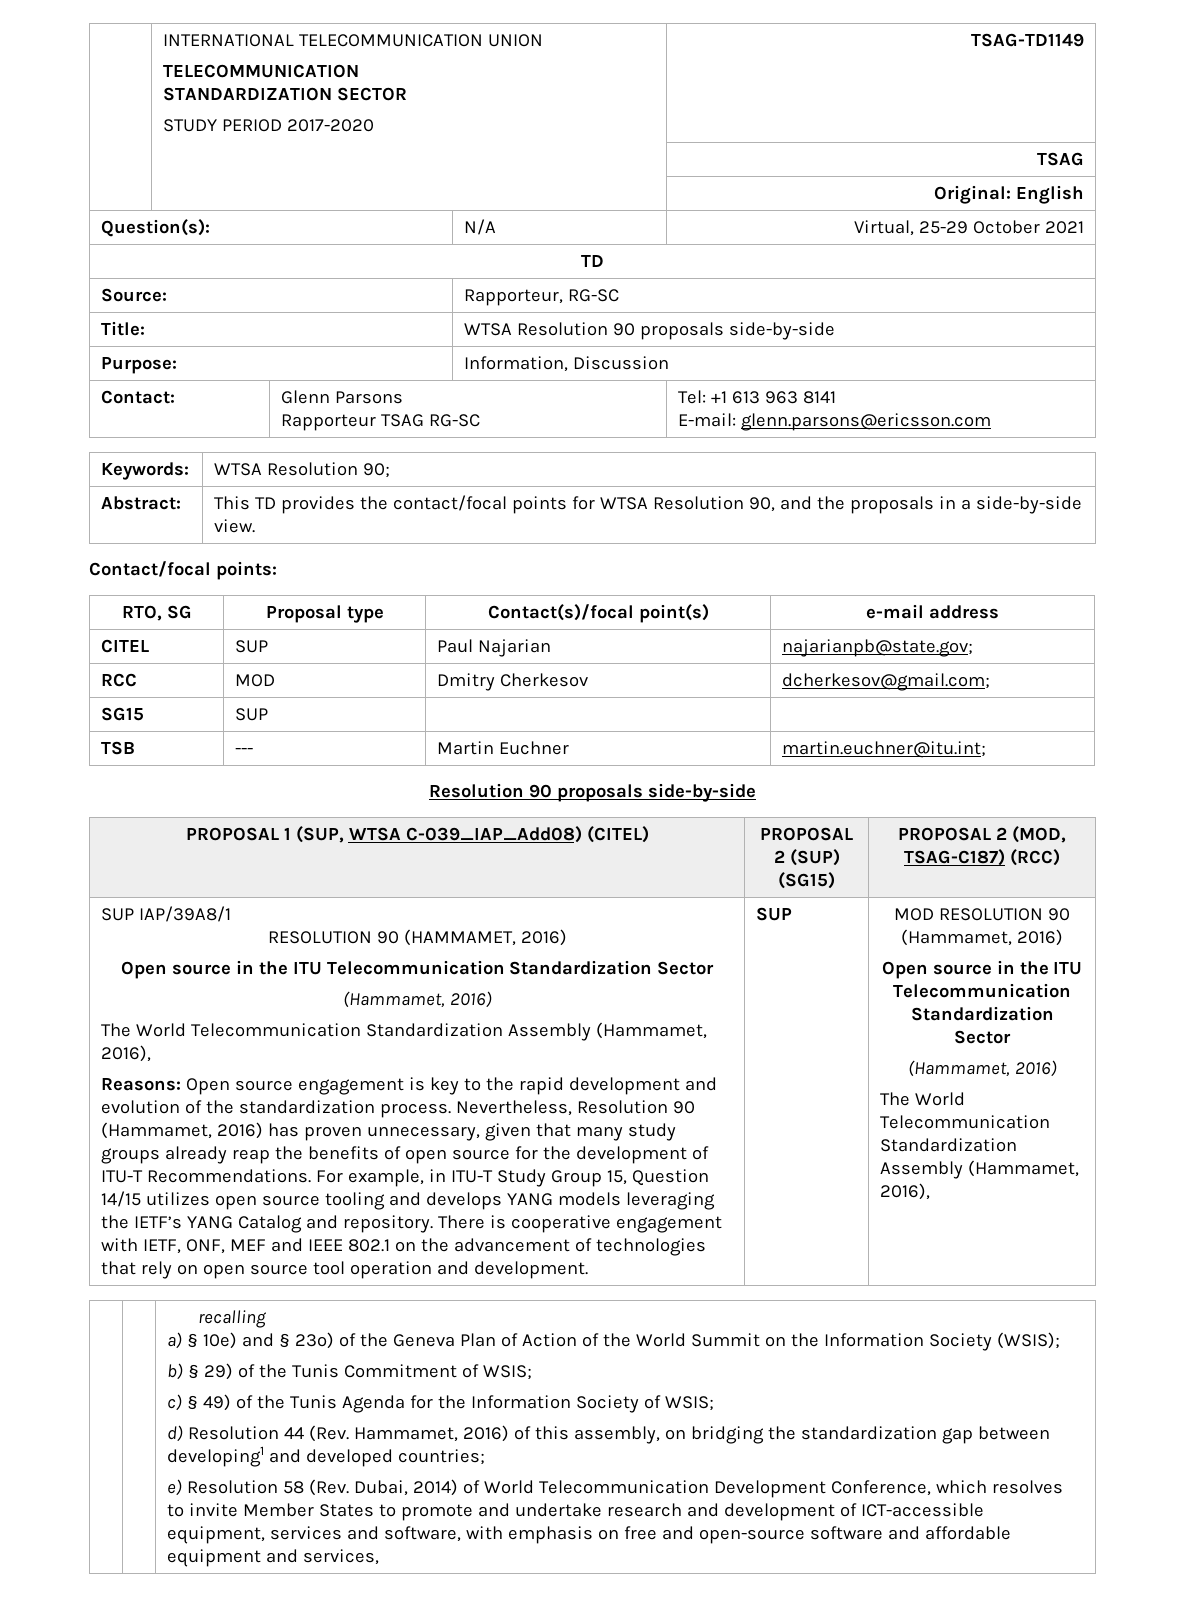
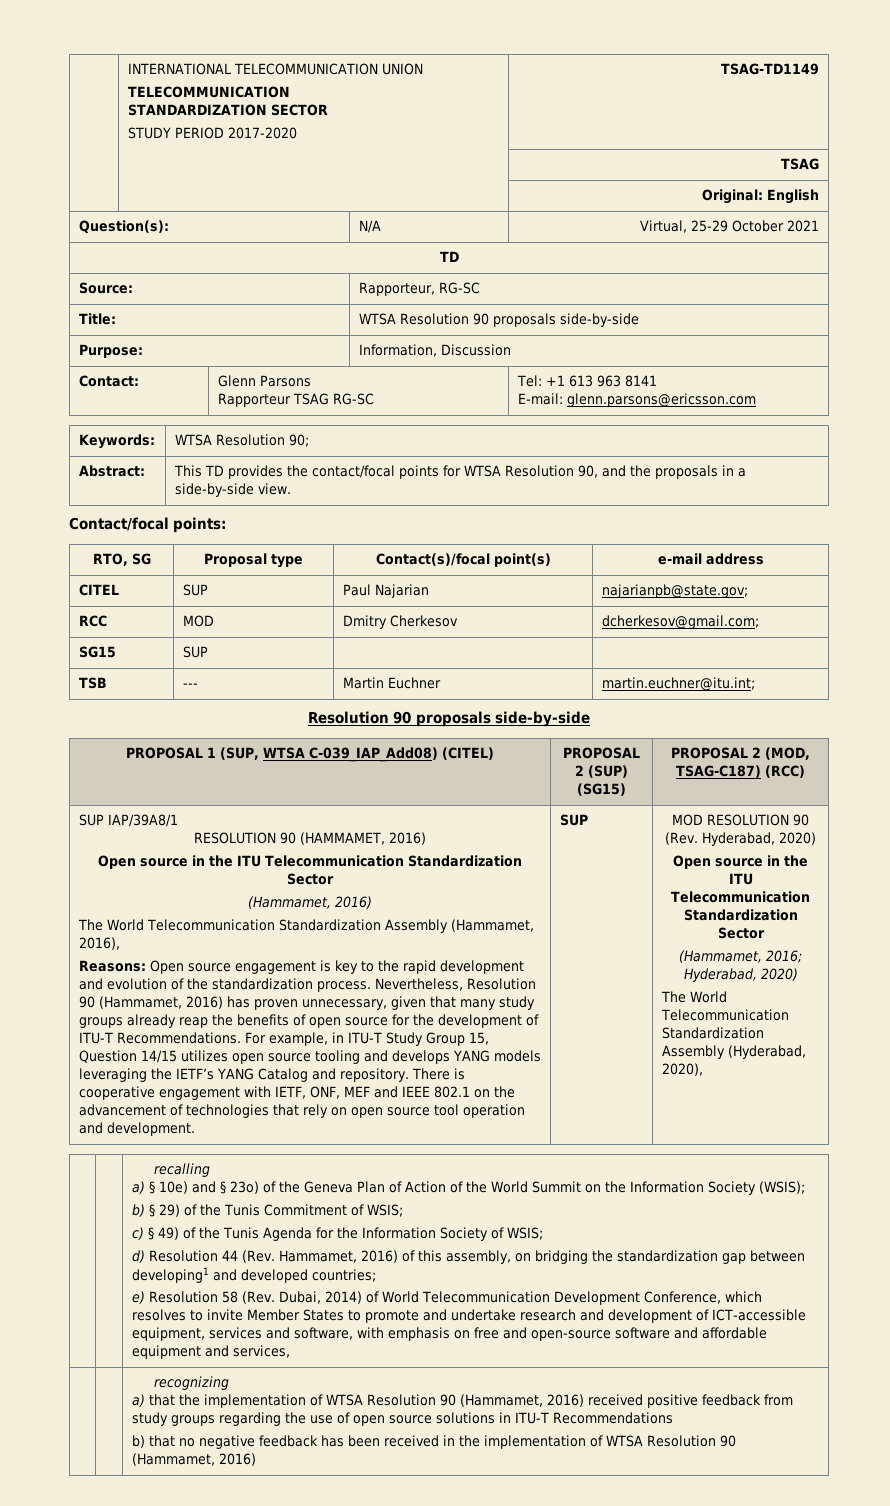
[901,929,1063,946] [881,960,1083,979] [893,983,1071,998] [910,1006,1054,1021] [954,1030,1011,1044] [907,1060,1057,1077] [880,1092,966,1106] [880,1115,1051,1129] [880,1138,1018,1152] [880,1160,1080,1179] [880,1183,931,1200] (Hammamet, 2016) // Open source in the ITU Telecommunication Standardization Sector // (Hammamet, 2016) // The World Telecommunication Standardization Assembly (Hammamet, 2016), -> [665,832,816,846] [673,855,808,869] [728,873,753,885] [671,891,811,903] [683,909,798,921] [717,927,765,939] [679,950,802,963] [683,968,798,982] [660,991,727,1003] [660,1009,789,1021] [661,1027,764,1039] [661,1045,806,1059] [661,1063,703,1076] (Rev. Hyderabad, 2020) // Open source in the ITU Telecommunication Standardization Sector // (Hammamet, 2016; Hyderabad, 2020) // The World Telecommunication Standardization Assembly (Hyderabad, 2020),
(380, 1557) none -> [154,1376,230,1390] [131,1394,793,1408] [131,1412,673,1426] [131,1435,736,1449] [131,1453,256,1466] // | | recognizing // a) that the implementation of WTSA Resolution 90 (Hammamet, 2016) received positive feedback from study groups regarding the use of open source solutions in ITU-T Recommendations // b) that no negative feedback has been received in the implementation of WTSA Resolution 90 (Hammamet, 2016)

